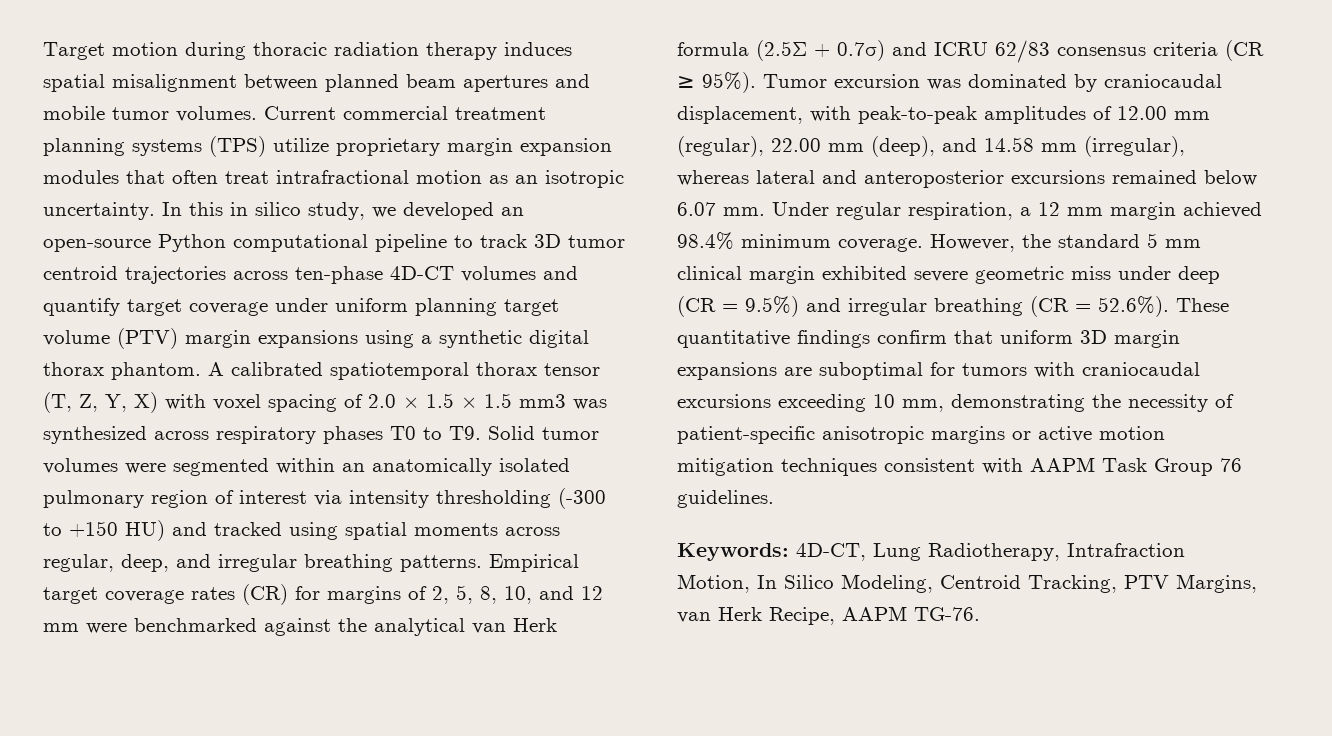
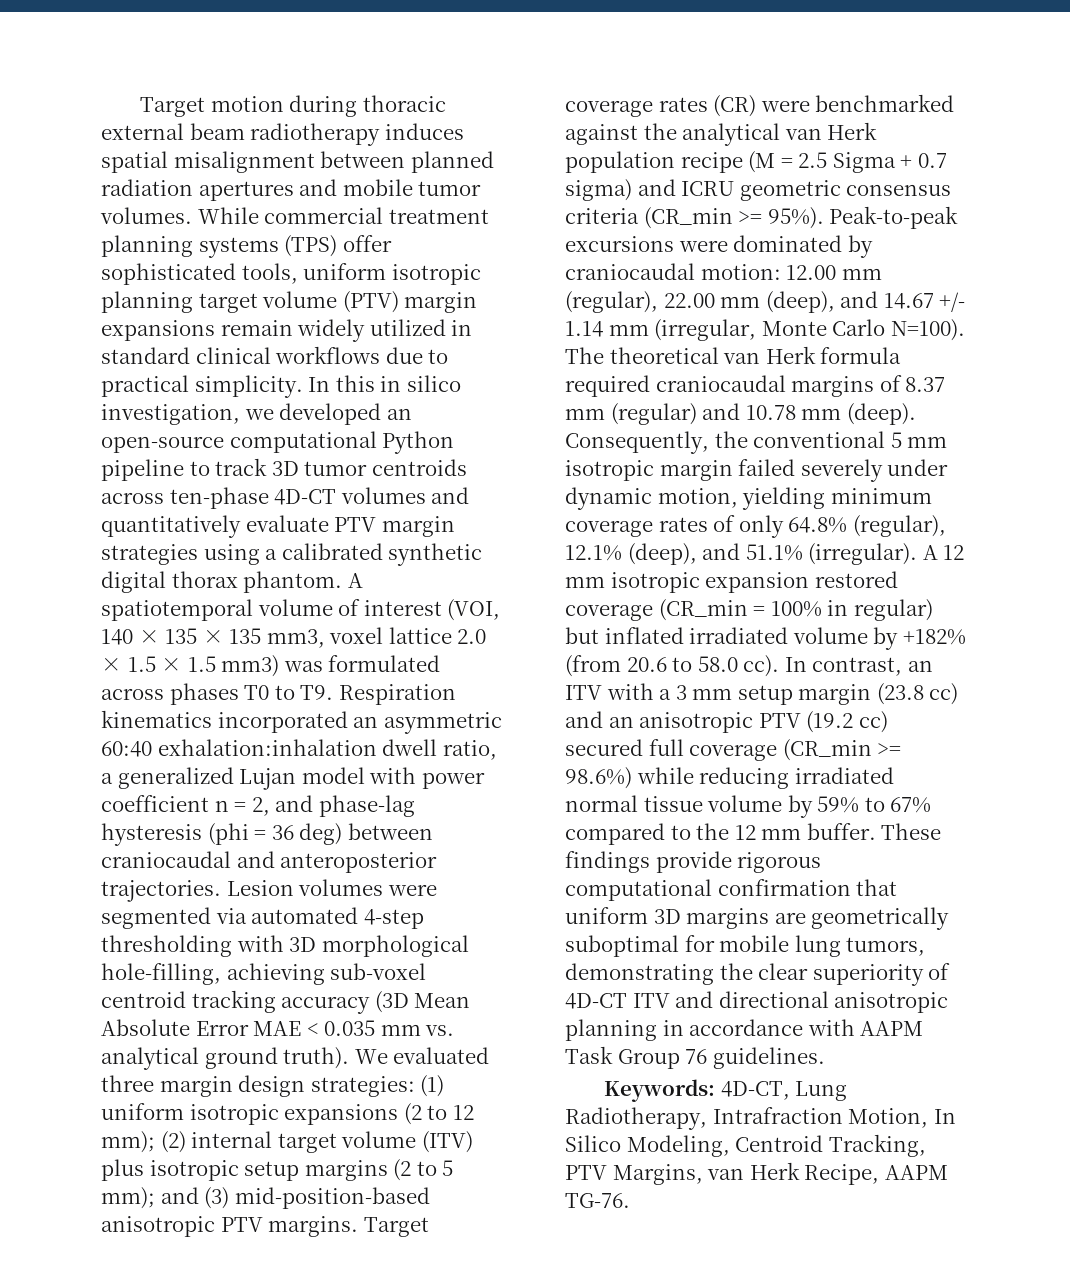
[334,42,497,60] radiation therapy -> [101,123,381,146] external beam radiotherapy
[406,74,456,88] beam -> [101,179,193,196] radiation
[264,106,336,120] Current -> [197,207,259,224] While
[273,138,612,156] [43,170,624,188] [43,202,524,220] [43,234,625,252] [43,266,578,284] [43,298,408,316] utilize proprietary margin expansion modules that often treat intrafractional motion as an isotropic uncertainty. In this in silico study, we developed an open-source Python computational pipeline to track 3D tumor centroid trajectories across ten-phase 4D-CT volumes and quantify target coverage under uniform -> [342,235,392,252] [101,263,481,285] offer sophisticated tools, uniform isotropic
(358, 339) none -> [220,319,473,342] [101,346,449,364] [101,375,461,398] [101,403,412,425] [101,431,455,454] [101,458,467,481] [101,487,470,509] [101,515,455,538] [101,544,198,565] remain widely utilized in standard clinical workflows due to practical simplicity. In this in silico investigation, we developed an open-source computational Python pipeline to track 3D tumor centroids across ten-phase 4D-CT volumes and quantitatively evaluate PTV margin strategies
(432, 339) none -> [281,543,383,560] calibrated
[231,362,600,380] [43,392,363,413] calibrated spatiotemporal thorax tensor (T, Z, Y, X) with voxel spacing of -> [101,599,501,621] [101,627,452,648] spatiotemporal volume of interest (VOI, 140 × 135 × 135 mm3, voxel lattice
[519,394,607,410] [43,426,599,444] [43,458,570,476] [43,488,606,509] [43,520,560,541] [43,554,579,572] [43,584,603,605] [43,623,79,632] mm3 was synthesized across respiratory phases T0 to T9. Solid tumor volumes were segmented within an anatomically isolated pulmonary region of interest via intensity thresholding (-300 to +150 HU) and tracked using spatial moments across regular, deep, and irregular breathing patterns. Empirical target coverage rates (CR) for margins of 2, 5, 8, 10, and 12 mm -> [221,655,441,677] [101,683,456,705] [101,710,502,734] [101,739,497,760] [101,767,485,790] [101,795,415,817] [101,823,433,846] [101,851,438,873] [101,879,437,902] [101,907,424,929] [101,935,469,957] [101,963,427,985] [101,990,471,1014] [101,1019,455,1036] [101,1047,490,1070] [101,1075,445,1097] [101,1103,474,1125] [101,1131,473,1153] [101,1159,454,1181] [101,1187,430,1209] [101,1216,429,1237] [565,95,757,117] mm3) was formulated across phases T0 to T9. Respiration kinematics incorporated an asymmetric 60:40 exhalation:inhalation dwell ratio, a generalized Lujan model with power coefficient n = 2, and phase-lag hysteresis (phi = 36 deg) between craniocaudal and anteroposterior trajectories. Lesion volumes were segmented via automated 4-step thresholding with 3D morphological hole-filling, achieving sub-voxel centroid tracking accuracy (3D Mean Absolute Error MAE < 0.035 mm vs. analytical ground truth). We evaluated three margin design strategies: (1) uniform isotropic expansions (2 to 12 mm); (2) internal target volume (ITV) plus isotropic setup margins (2 to 5 mm); and (3) mid-position-based anisotropic PTV margins. Target coverage rates (CR)
[677,40,885,61] formula (2.5Σ + 0.7σ) -> [565,151,947,173] [565,179,632,201] population recipe (M = 2.5 Sigma + 0.7 sigma)
[995,40,1050,63] 62/83 -> [739,180,841,201] geometric
[1225,40,1264,61] [677,72,1222,93] [677,106,1112,124] (CR ≥ 95%). Tumor excursion was dominated by craniocaudal displacement, with peak-to-peak amplitudes of -> [643,206,959,229] [565,235,873,258] [565,263,781,280] (CR_min >= 95%). Peak-to-peak excursions were dominated by craniocaudal motion:
[984,136,1185,157] [677,170,1257,188] [677,202,1262,220] [677,232,1201,252] [677,266,1220,284] [677,296,1229,317] [677,330,1180,348] [677,362,1200,380] [677,394,1234,412] [677,426,1165,444] [677,458,975,476] 14.58 mm (irregular), whereas lateral and anteroposterior excursions remained below 6.07 mm. Under regular respiration, a 12 mm margin achieved 98.4% minimum coverage. However, the standard 5 mm clinical margin exhibited severe geometric miss under deep (CR = 9.5%) and irregular breathing (CR = 52.6%). These quantitative findings confirm that uniform 3D margin expansions are suboptimal for tumors with craniocaudal excursions exceeding 10 mm, demonstrating the necessity of patient-specific anisotropic margins or active motion mitigation techniques consistent -> [883,292,966,312] [565,319,965,341] [565,346,902,364] [565,375,946,397] [565,403,916,425] [565,431,948,454] [565,459,949,482] [565,487,932,510] [565,515,946,538] [565,543,965,565] [565,571,898,593] [565,599,933,621] [565,627,966,650] [565,655,933,677] [565,683,959,705] [565,711,888,733] [565,739,902,761] [565,767,894,789] [565,795,932,818] [565,823,942,845] [565,851,822,873] [565,879,898,901] [565,907,950,930] [565,935,926,957] [565,963,951,986] [565,991,949,1013] [565,1019,804,1041] 14.67 +/- 1.14 mm (irregular, Monte Carlo N=100). The theoretical van Herk formula required craniocaudal margins of 8.37 mm (regular) and 10.78 mm (deep). Consequently, the conventional 5 mm isotropic margin failed severely under dynamic motion, yielding minimum coverage rates of only 64.8% (regular), 12.1% (deep), and 51.1% (irregular). A 12 mm isotropic expansion restored coverage (CR_min = 100% in regular) but inflated irradiated volume by +182% (from 20.6 to 58.0 cc). In contrast, an ITV with a 3 mm setup margin (23.8 cc) and an anisotropic PTV (19.2 cc) secured full coverage (CR_min >= 98.6%) while reducing irradiated normal tissue volume by 59% to 67% compared to the 12 mm buffer. These findings provide rigorous computational confirmation that uniform 3D margins are geometrically suboptimal for mobile lung tumors, demonstrating the clear superiority of 4D-CT ITV and directional anisotropic planning in accordance

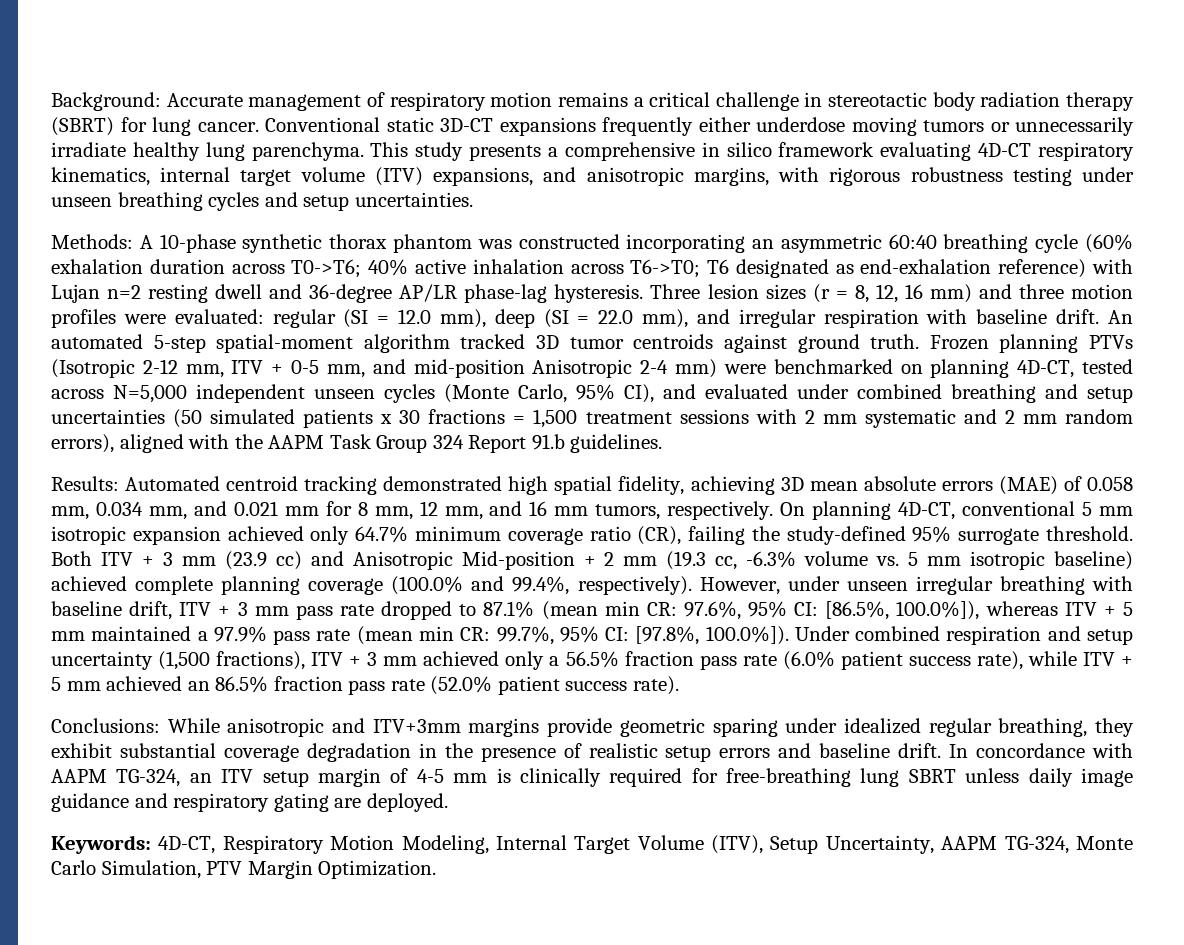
[140,95,446,117] [101,123,464,146] [101,151,494,173] [101,179,482,201] [100,207,489,224] [101,235,392,258] [101,263,481,285] [101,291,478,313] [101,319,473,342] [101,346,449,364] [101,375,461,398] [101,403,412,425] [101,431,455,454] [101,458,467,481] [101,487,470,509] [101,515,455,538] [101,543,483,566] [101,571,363,593] [101,599,501,621] [101,627,487,648] [101,655,441,677] [101,683,456,705] [101,710,502,734] [101,739,497,760] [101,767,485,790] [101,795,415,817] [101,823,433,846] [101,851,438,873] [101,879,437,902] [101,907,424,929] [101,935,469,957] [101,963,427,985] [101,990,471,1014] [101,1019,455,1036] [101,1047,490,1070] [101,1075,445,1097] [101,1103,474,1125] [101,1131,473,1153] [101,1159,454,1181] [101,1187,430,1209] [101,1216,429,1237] [565,94,955,117] [565,122,878,146] [565,151,947,173] [565,179,952,201] [565,206,959,229] [565,235,873,258] [565,263,882,280] [565,291,966,313] [565,319,965,341] [565,346,902,364] [565,375,946,397] [565,403,916,425] [565,431,948,454] [565,459,949,482] [565,487,932,510] [565,515,946,538] [565,543,965,565] [565,571,898,593] [565,599,933,621] [565,627,966,650] [565,655,933,677] [565,683,959,705] [565,711,888,733] [565,739,902,761] [565,767,894,789] [565,795,932,818] [565,823,942,845] [565,851,822,873] [565,879,898,901] [565,907,950,930] [565,935,926,957] [565,963,951,986] [565,991,949,1013] [565,1019,924,1041] [565,1046,825,1069] [604,1079,848,1102] [565,1107,956,1130] [565,1134,926,1157] [565,1162,948,1185] [565,1193,630,1208] Target motion during thoracic external beam radiotherapy induces spatial misalignment between planned radiation apertures and mobile tumor volumes. While commercial treatment planning systems (TPS) offer sophisticated tools, uniform isotropic planning target volume (PTV) margin expansions remain widely utilized in standard clinical workflows due to practical simplicity. In this in silico investigation, we developed an open-source computational Python pipeline to track 3D tumor centroids across ten-phase 4D-CT volumes and quantitatively evaluate PTV margin strategies using a calibrated synthetic digital thorax phantom. A spatiotemporal volume of interest (VOI, 140 × 135 × 135 mm3, voxel lattice 2.0 × 1.5 × 1.5 mm3) was formulated across phases T0 to T9. Respiration kinematics incorporated an asymmetric 60:40 exhalation:inhalation dwell ratio, a generalized Lujan model with power coefficient n = 2, and phase-lag hysteresis (phi = 36 deg) between craniocaudal and anteroposterior trajectories. Lesion volumes were segmented via automated 4-step thresholding with 3D morphological hole-filling, achieving sub-voxel centroid tracking accuracy (3D Mean Absolute Error MAE < 0.035 mm vs. analytical ground truth). We evaluated three margin design strategies: (1) uniform isotropic expansions (2 to 12 mm); (2) internal target volume (ITV) plus isotropic setup margins (2 to 5 mm); and (3) mid-position-based anisotropic PTV margins. Target coverage rates (CR) were benchmarked against the analytical van Herk population recipe (M = 2.5 Sigma + 0.7 sigma) and ICRU geometric consensus criteria (CR_min >= 95%). Peak-to-peak excursions were dominated by craniocaudal motion: 12.00 mm (regular), 22.00 mm (deep), and 14.67 +/- 1.14 mm (irregular, Monte Carlo N=100). The theoretical van Herk formula required craniocaudal margins of 8.37 mm (regular) and 10.78 mm (deep). Consequently, the conventional 5 mm isotropic margin failed severely under dynamic motion, yielding minimum coverage rates of only 64.8% (regular), 12.1% (deep), and 51.1% (irregular). A 12 mm isotropic expansion restored coverage (CR_min = 100% in regular) but inflated irradiated volume by +182% (from 20.6 to 58.0 cc). In contrast, an ITV with a 3 mm setup margin (23.8 cc) and an anisotropic PTV (19.2 cc) secured full coverage (CR_min >= 98.6%) while reducing irradiated normal tissue volume by 59% to 67% compared to the 12 mm buffer. These findings provide rigorous computational confirmation that uniform 3D margins are geometrically suboptimal for mobile lung tumors, demonstrating the clear superiority of 4D-CT ITV and directional anisotropic planning in accordance with AAPM Task Group 76 guidelines. // Keywords: 4D-CT, Lung Radiotherapy, Intrafraction Motion, In Silico Modeling, Centroid Tracking, PTV Margins, van Herk Recipe, AAPM TG-76. -> [51,92,1134,111] [51,117,1134,136] [51,142,1134,161] [51,167,1135,186] [51,192,473,211] [51,234,1134,253] [51,259,1134,278] [51,284,1133,303] [51,309,1134,328] [51,334,1134,353] [51,359,1134,378] [51,384,1133,403] [51,409,1133,428] [51,434,663,453] [51,476,1134,495] [51,501,1134,520] [51,526,1134,545] [51,551,1134,570] [51,576,1134,595] [51,601,1133,620] [51,626,1134,645] [51,651,1133,670] [51,676,679,695] [51,718,1134,737] [51,743,1133,762] [51,768,1134,787] [51,793,448,812] [51,835,1133,854] [51,860,437,879] Background: Accurate management of respiratory motion remains a critical challenge in stereotactic body radiation therapy (SBRT) for lung cancer. Conventional static 3D-CT expansions frequently either underdose moving tumors or unnecessarily irradiate healthy lung parenchyma. This study presents a comprehensive in silico framework evaluating 4D-CT respiratory kinematics, internal target volume (ITV) expansions, and anisotropic margins, with rigorous robustness testing under unseen breathing cycles and setup uncertainties. // Methods: A 10-phase synthetic thorax phantom was constructed incorporating an asymmetric 60:40 breathing cycle (60% exhalation duration across T0->T6; 40% active inhalation across T6->T0; T6 designated as end-exhalation reference) with Lujan n=2 resting dwell and 36-degree AP/LR phase-lag hysteresis. Three lesion sizes (r = 8, 12, 16 mm) and three motion profiles were evaluated: regular (SI = 12.0 mm), deep (SI = 22.0 mm), and irregular respiration with baseline drift. An automated 5-step spatial-moment algorithm tracked 3D tumor centroids against ground truth. Frozen planning PTVs (Isotropic 2-12 mm, ITV + 0-5 mm, and mid-position Anisotropic 2-4 mm) were benchmarked on planning 4D-CT, tested across N=5,000 independent unseen cycles (Monte Carlo, 95% CI), and evaluated under combined breathing and setup uncertainties (50 simulated patients x 30 fractions = 1,500 treatment sessions with 2 mm systematic and 2 mm random errors), aligned with the AAPM Task Group 324 Report 91.b guidelines. // Results: Automated centroid tracking demonstrated high spatial fidelity, achieving 3D mean absolute errors (MAE) of 0.058 mm, 0.034 mm, and 0.021 mm for 8 mm, 12 mm, and 16 mm tumors, respectively. On planning 4D-CT, conventional 5 mm isotropic expansion achieved only 64.7% minimum coverage ratio (CR), failing the study-defined 95% surrogate threshold. Both ITV + 3 mm (23.9 cc) and Anisotropic Mid-position + 2 mm (19.3 cc, -6.3% volume vs. 5 mm isotropic baseline) achieved complete planning coverage (100.0% and 99.4%, respectively). However, under unseen irregular breathing with baseline drift, ITV + 3 mm pass rate dropped to 87.1% (mean min CR: 97.6%, 95% CI: [86.5%, 100.0%]), whereas ITV + 5 mm maintained a 97.9% pass rate (mean min CR: 99.7%, 95% CI: [97.8%, 100.0%]). Under combined respiration and setup uncertainty (1,500 fractions), ITV + 3 mm achieved only a 56.5% fraction pass rate (6.0% patient success rate), while ITV + 5 mm achieved an 86.5% fraction pass rate (52.0% patient success rate). // Conclusions: While anisotropic and ITV+3mm margins provide geometric sparing under idealized regular breathing, they exhibit substantial coverage degradation in the presence of realistic setup errors and baseline drift. In concordance with AAPM TG-324, an ITV setup margin of 4-5 mm is clinically required for free-breathing lung SBRT unless daily image guidance and respiratory gating are deployed. // Keywords: 4D-CT, Respiratory Motion Modeling, Internal Target Volume (ITV), Setup Uncertainty, AAPM TG-324, Monte Carlo Simulation, PTV Margin Optimization.

